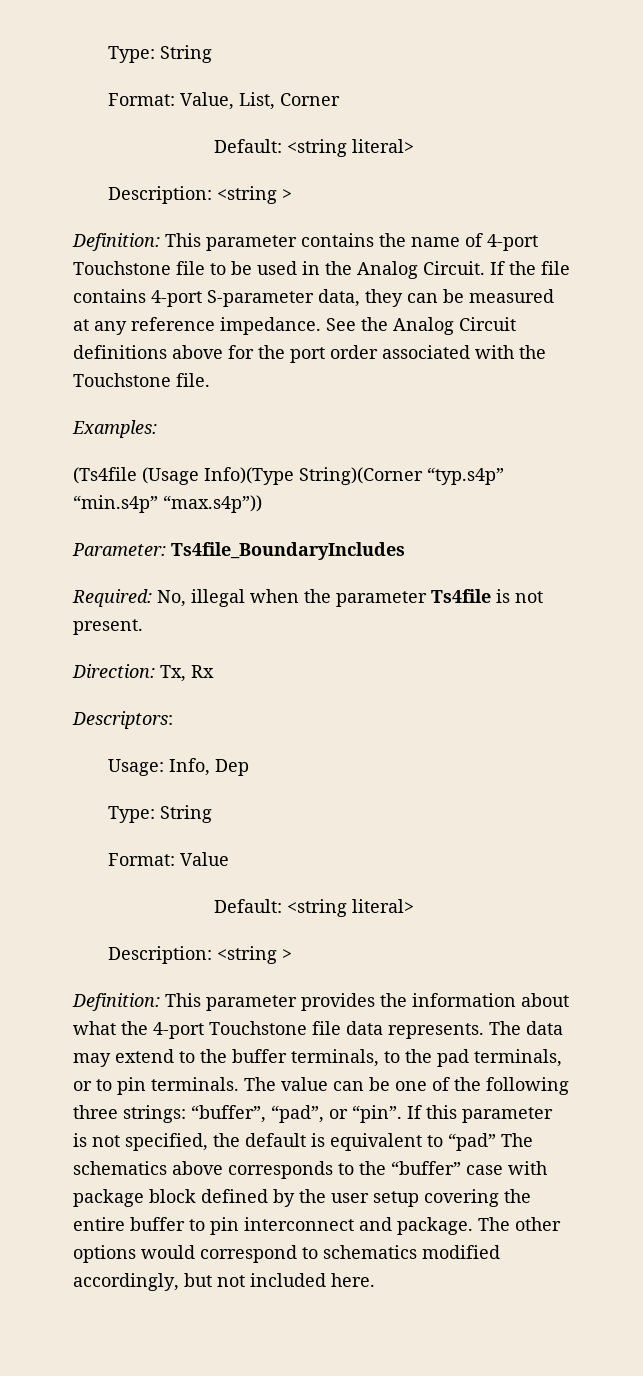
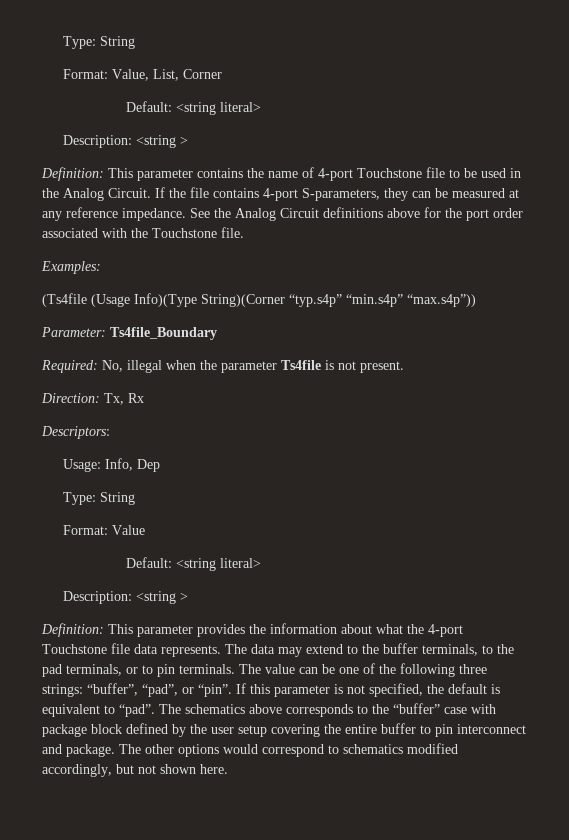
[207,289,360,307] S-parameter data, -> [302,188,380,201] S-parameters,
[171,542,405,560] Ts4file_BoundaryIncludes -> [110,327,217,340] Ts4file_Boundary
[448,1133,496,1151] “pad” -> [119,704,155,717] “pad”.
[250,1273,326,1287] included -> [160,764,196,774] shown

